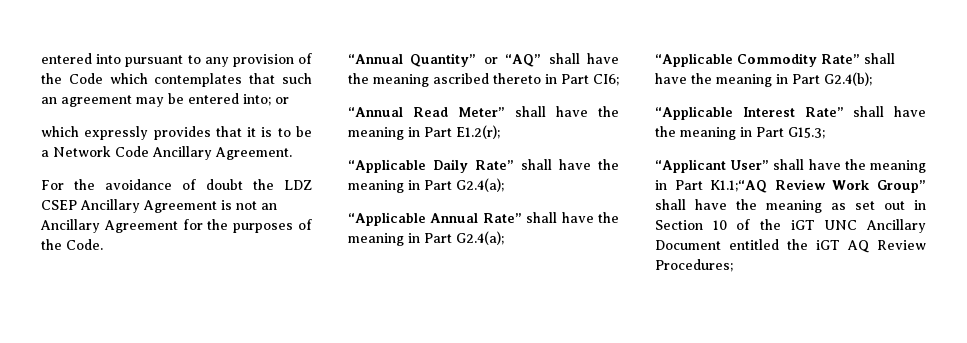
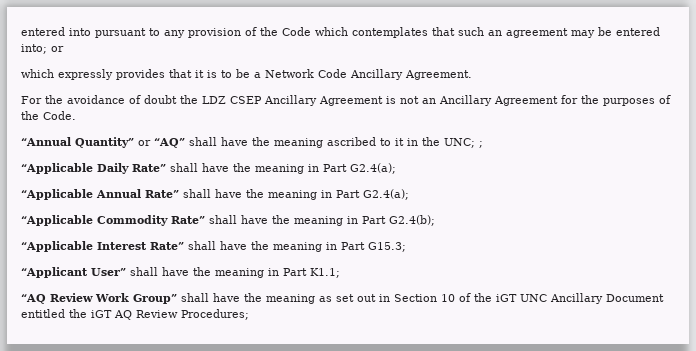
[493,73,619,86] [348,106,619,117] [348,125,500,140] thereto in Part CI6; // “Annual Read Meter” shall have the meaning in Part E1.2(r); -> [379,137,483,148] to it in the UNC; ;
[710,180,768,193] K1.1;“AQ -> [309,268,340,278] [21,294,46,304] K1.1; // “AQ

